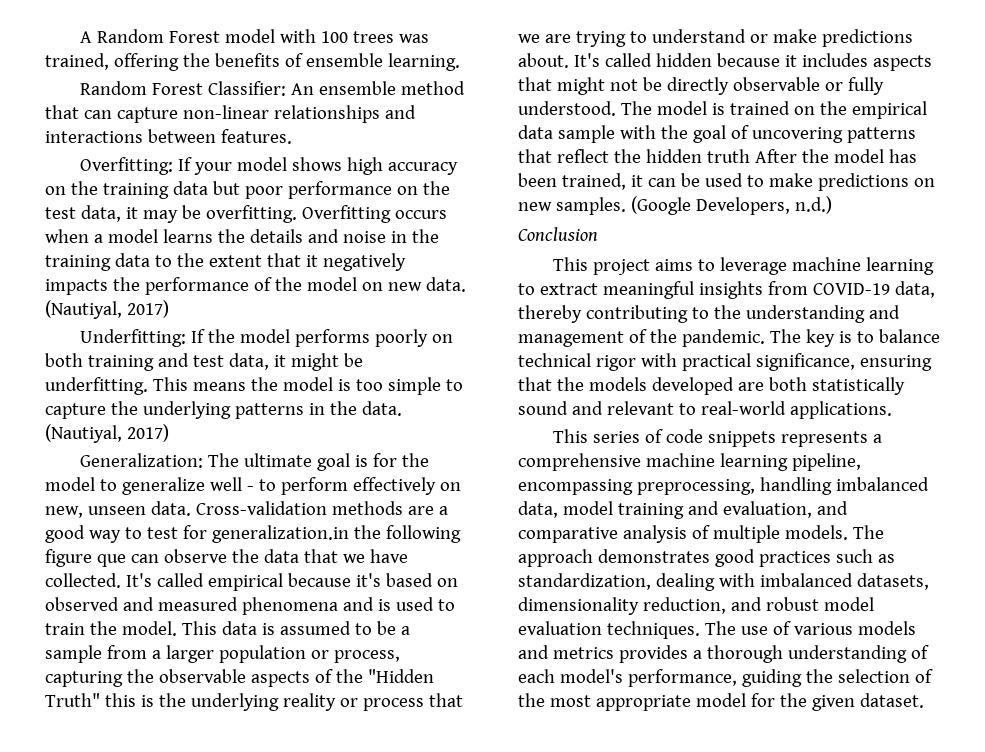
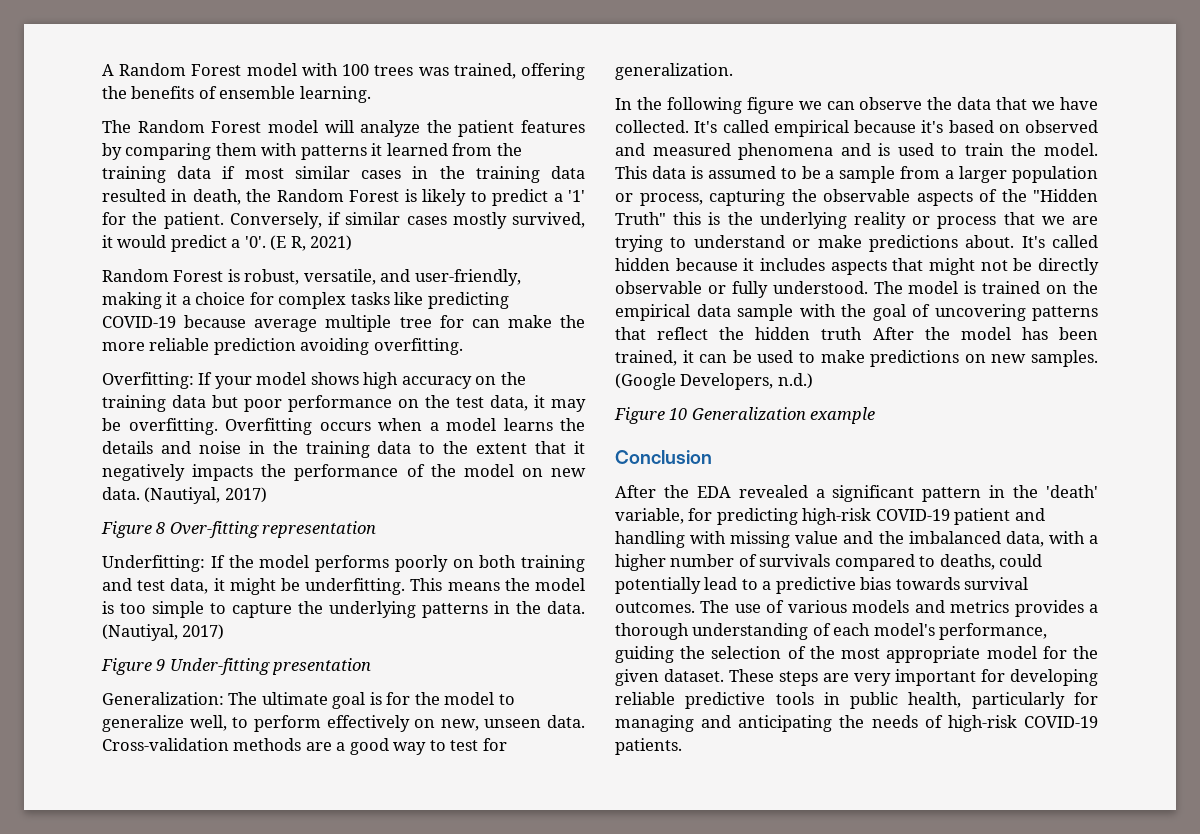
[80,81,466,96] [45,105,416,123] [45,129,292,144] Random Forest Classifier: An ensemble method that can capture non-linear relationships and interactions between features. -> [102,120,585,137] [102,143,522,160] [102,166,585,183] [102,189,585,206] [102,212,585,229] [102,235,353,252] [102,269,521,286] [102,292,509,309] [102,315,585,332] [102,338,463,355] The Random Forest model will analyze the patient features by comparing them with patterns it learned from the training data if most similar cases in the training data resulted in death, the Random Forest is likely to predict a '1' for the patient. Conversely, if similar cases mostly survived, it would predict a '0'. (E R, 2021) // Random Forest is robust, versatile, and user-friendly, making it a choice for complex tasks like predicting COVID-19 because average multiple tree for can make the more reliable prediction avoiding overfitting.
(169, 309) none -> [101,521,377,538] // Figure 8 Over-fitting representation
(169, 433) none -> [101,658,372,675] // Figure 9 Under-fitting presentation
[209,477,254,491] well - -> [189,715,227,731] well,
[211,525,349,543] generalization.in -> [615,63,733,80] [615,98,632,110] generalization. // In
[96,554,126,567] que -> [798,101,822,110] we
[518,227,598,241] [553,257,935,275] [518,281,935,299] [518,305,900,323] [518,329,940,347] [518,353,932,371] [518,377,905,395] [518,401,892,419] [553,429,883,447] [518,453,861,471] [518,477,929,495] [518,501,848,519] [518,525,884,543] [518,549,895,567] [518,573,929,591] [518,597,874,615] [518,621,700,639] Conclusion // This project aims to leverage machine learning to extract meaningful insights from COVID-19 data, thereby contributing to the understanding and management of the pandemic. The key is to balance technical rigor with practical significance, ensuring that the models developed are both statistically sound and relevant to real-world applications. // This series of code snippets represents a comprehensive machine learning pipeline, encompassing preprocessing, handling imbalanced data, model training and evaluation, and comparative analysis of multiple models. The approach demonstrates good practices such as standardization, dealing with imbalanced datasets, dimensionality reduction, and robust model evaluation techniques. -> [614,407,876,424] [615,450,712,464] [615,485,1098,502] [615,508,1045,525] [615,531,1098,548] [615,554,1043,571] [615,577,1029,594] [615,602,695,613] Figure 10 Generalization example // Conclusion // After the EDA revealed a significant pattern in the 'death' variable, for predicting high-risk COVID-19 patient and handling with missing value and the imbalanced data, with a higher number of survivals compared to deaths, could potentially lead to a predictive bias towards survival outcomes.
(924, 700) none -> [729,669,1098,686] [615,692,1098,709] [615,715,1098,732] [615,738,682,755] These steps are very important for developing reliable predictive tools in public health, particularly for managing and anticipating the needs of high-risk COVID-19 patients.

